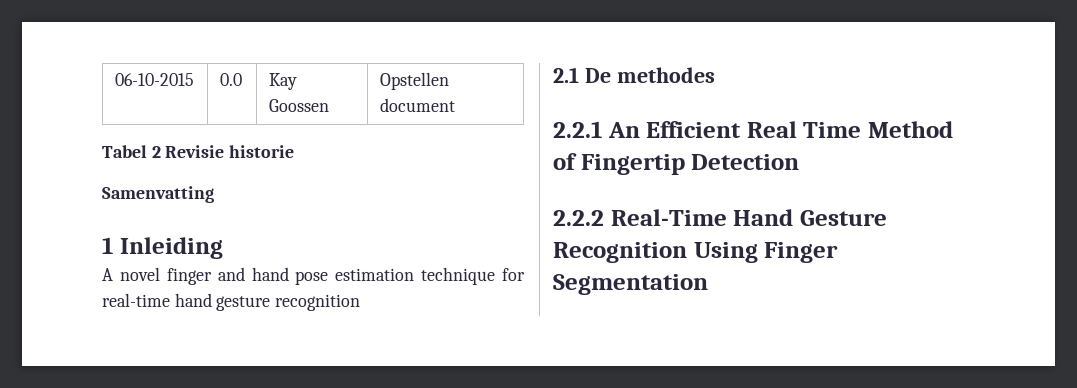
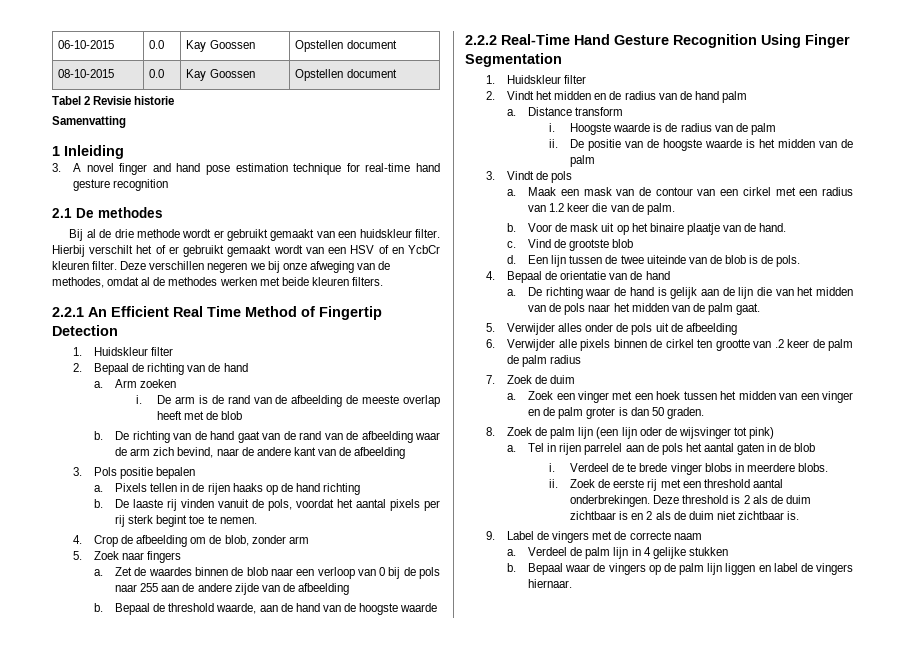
(455, 105) none -> [58,69,115,78] [149,69,165,78] [186,69,255,81] [295,69,397,81] // 08-10-2015 | 0.0 | Kay Goossen | Opstellen document
(223, 248) none -> [52,163,61,172] 3.
(715, 75) none -> [69,229,441,241] [52,245,440,257] [52,261,391,273] [52,277,383,288] // Bij al de drie methode wordt er gebruikt gemaakt van een huidskleur filter. Hierbij verschilt het of er gebruikt gemaakt wordt van een HSV of en YcbCr kleuren filter. Deze verschillen negeren we bij onze afweging van de methodes, omdat al de methodes werken met beide kleuren filters.
(800, 162) none -> [73,347,174,356] [73,363,248,375] [94,379,177,388] [136,395,441,407] [157,411,243,420] [94,431,440,443] [115,447,406,459] [73,467,196,479] [94,483,361,495] [94,499,440,511] [115,515,257,527] [73,535,309,547] [73,551,182,563] [94,567,440,579] [115,583,349,595] [94,603,438,615] // 1. Huidskleur filter // 2. Bepaal de richting van de hand // a. Arm zoeken // i. De arm is de rand van de afbeelding de meeste overlap heeft met de blob // b. De richting van de hand gaat van de rand van de afbeelding waar de arm zich bevind, naar de andere kant van de afbeelding // 3. Pols positie bepalen // a. Pixels tellen in de rijen haaks op de hand richting // b. De laaste rij vinden vanuit de pols, voordat het aantal pixels per rij sterk begint toe te nemen. // 4. Crop de afbeelding om de blob, zonder arm // 5. Zoek naar fingers // a. Zet de waardes binnen de blob naar een verloop van 0 bij de pols naar 255 aan de andere zijde van de afbeelding // b. Bepaal de threshold waarde, aan de hand van de hoogste waarde
(708, 284) none -> [486,75,587,84] [486,91,748,103] [507,107,624,116] [549,123,776,135] [549,139,853,151] [570,155,596,167] [486,171,573,183] [507,187,853,196] [528,203,675,215] [507,223,787,235] [507,239,634,251] [507,255,801,267] [486,271,670,283] [507,287,854,299] [528,303,761,315] [486,323,737,335] [486,339,853,351] [507,355,582,367] [486,375,576,384] [507,391,853,403] [528,407,704,419] [486,427,775,439] [507,443,816,455] [549,463,829,475] [549,479,783,491] [570,495,811,507] [570,511,800,520] [486,531,702,543] [507,547,728,559] [507,563,853,575] [528,579,573,588] // 1. Huidskleur filter // 2. Vindt het midden en de radius van de hand palm // a. Distance transform // i. Hoogste waarde is de radius van de palm // ii. De positie van de hoogste waarde is het midden van de palm // 3. Vindt de pols // a. Maak een mask van de contour van een cirkel met een radius van 1.2 keer die van de palm. // b. Voor de mask uit op het binaire plaatje van de hand. // c. Vind de grootste blob // d. Een lijn tussen de twee uiteinde van de blob is de pols. // 4. Bepaal de orientatie van de hand // a. De richting waar de hand is gelijk aan de lijn die van het midden van de pols naar het midden van de palm gaat. // 5. Verwijder alles onder de pols uit de afbeelding // 6. Verwijder alle pixels binnen de cirkel ten grootte van .2 keer de palm de palm radius // 7. Zoek de duim // a. Zoek een vinger met een hoek tussen het midden van een vinger en de palm groter is dan 50 graden. // 8. Zoek de palm lijn (een lijn oder de wijsvinger tot pink) // a. Tel in rijen parrelel aan de pols het aantal gaten in de blob // i. Verdeel de te brede vinger blobs in meerdere blobs. // ii. Zoek de eerste rij met een threshold aantal onderbrekingen. Deze threshold is 2 als de duim zichtbaar is en 2 als de duim niet zichtbaar is. // 9. Label de vingers met de correcte naam // a. Verdeel de palm lijn in 4 gelijke stukken // b. Bepaal waar de vingers op de palm lijn liggen en label de vingers hiernaar.

